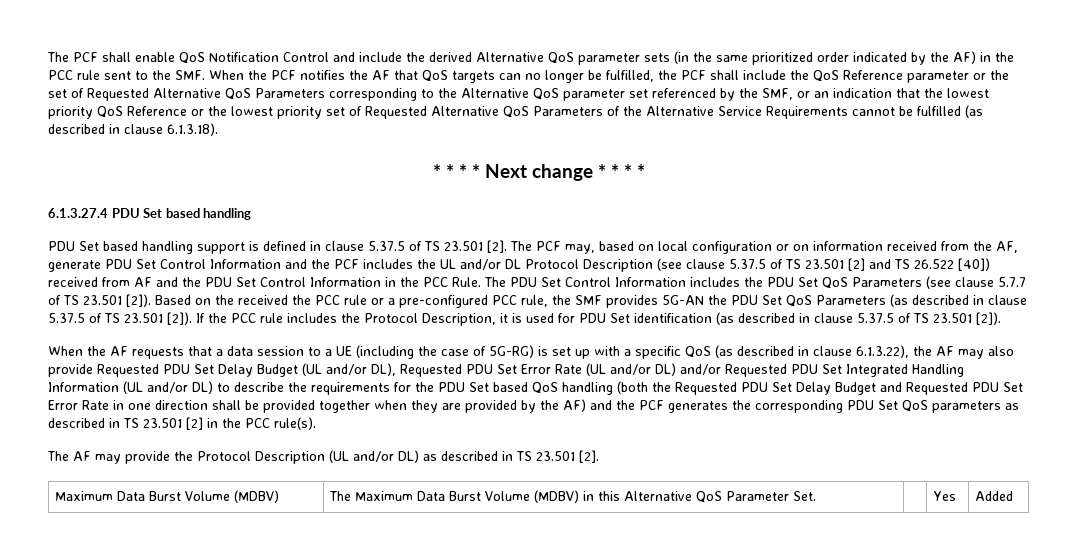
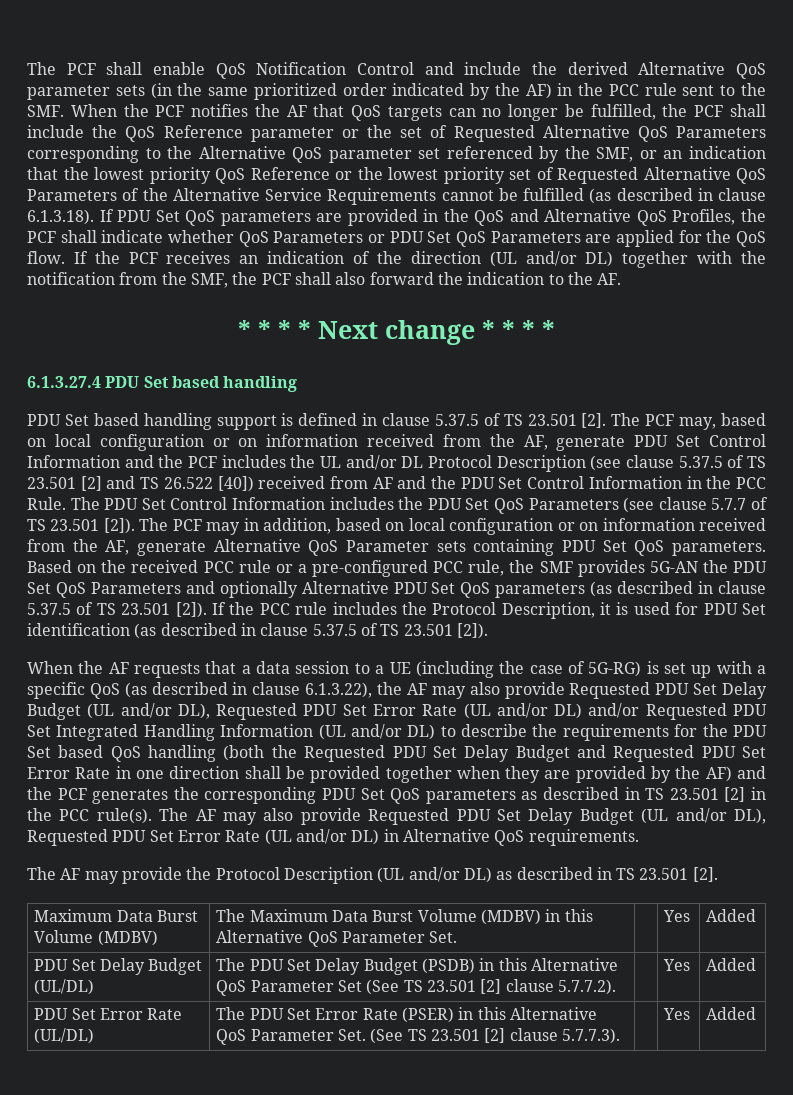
(218, 129) none -> [99,209,766,226] [27,230,766,247] [27,251,767,268] [27,272,622,288] If PDU Set QoS parameters are provided in the QoS and Alternative QoS Profiles, the PCF shall indicate whether QoS Parameters or PDU Set QoS Parameters are applied for the QoS flow. If the PCF receives an indication of the direction (UL and/or DL) together with the notification from the SMF, the PCF shall also forward the indication to the AF.
(151, 300) none -> [139,518,767,535] [27,539,766,556] The PCF may in addition, based on local configuration or on information received from the AF, generate Alternative QoS Parameter sets containing PDU Set QoS parameters.
[292,295,311,305] the -> (199, 566) none
(886, 300) none -> [185,581,586,598] and optionally Alternative PDU Set QoS parameters
(316, 423) none -> [159,808,766,825] [27,829,639,846] The AF may also provide Requested PDU Set Delay Budget (UL and/or DL), Requested PDU Set Error Rate (UL and/or DL) in Alternative QoS requirements.
(1013, 496) none -> [34,958,203,975] [34,979,95,995] [216,958,618,975] [216,979,616,996] [663,959,691,971] [706,958,757,971] [34,1008,183,1020] [34,1028,95,1044] [216,1007,597,1023] [216,1028,620,1045] [663,1008,691,1020] [706,1007,757,1020] // PDU Set Delay Budget (UL/DL) | The PDU Set Delay Budget (PSDB) in this Alternative QoS Parameter Set (See TS 23.501 [2] clause 5.7.7.2). | | Yes | Added // PDU Set Error Rate (UL/DL) | The PDU Set Error Rate (PSER) in this Alternative QoS Parameter Set. (See TS 23.501 [2] clause 5.7.7.3). | | Yes | Added

